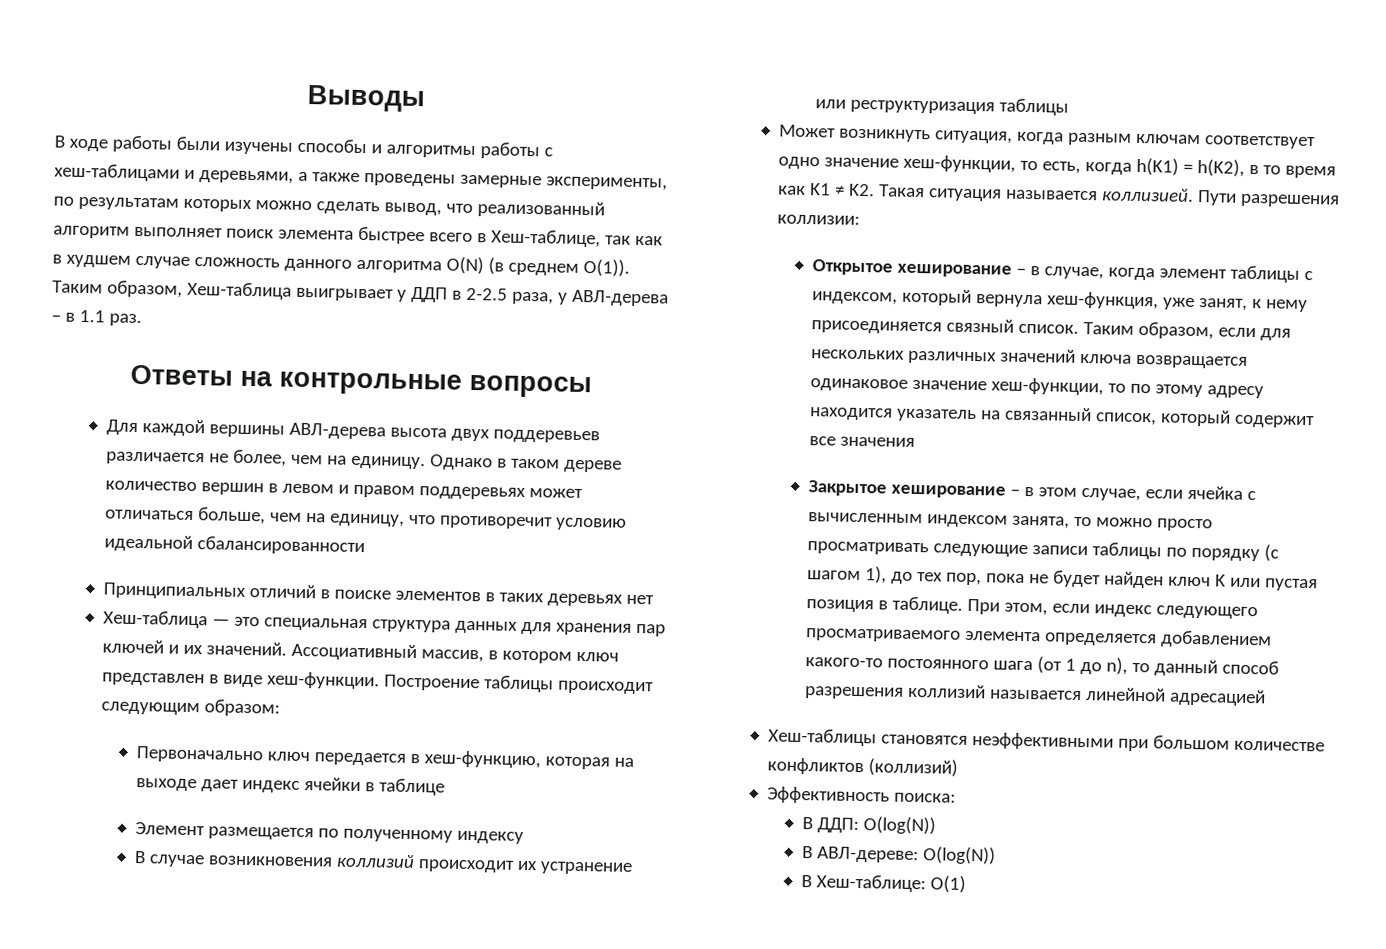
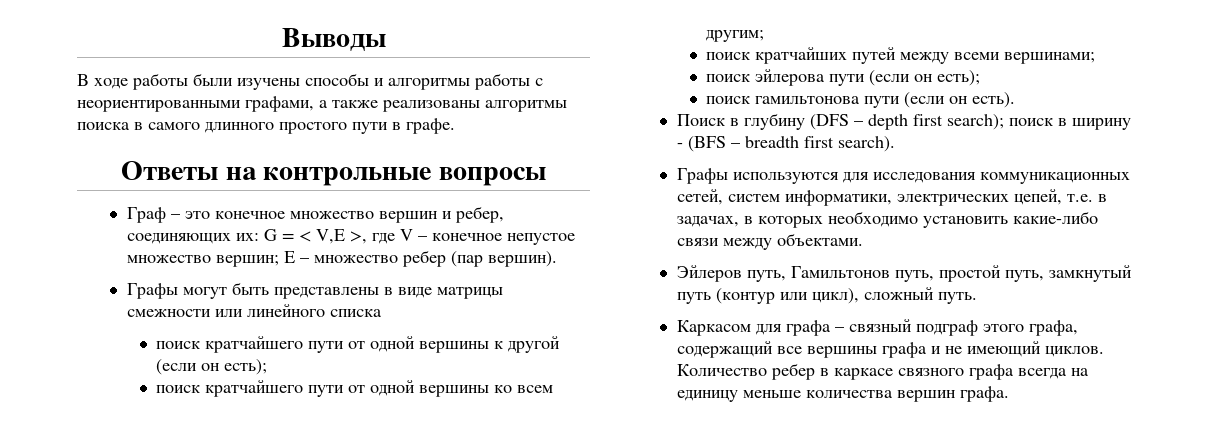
[54,163,668,191] [53,196,605,219] [53,225,663,248] [52,254,630,277] [52,280,669,307] [51,309,142,327] [130,364,592,399] [105,419,600,444] [105,449,622,473] [104,480,583,500] [104,507,627,531] [103,534,365,556] [102,582,654,607] [102,610,666,637] [101,639,619,664] [101,671,654,695] [100,699,280,717] [135,746,634,770] [135,777,445,796] [134,822,524,845] [133,851,633,875] [814,98,1069,116] [778,124,1316,150] [777,154,1336,179] [777,183,1340,208] [776,214,860,225] [811,259,1313,283] [811,288,1308,313] [810,318,1291,341] [810,348,1248,369] [809,377,1264,399] [809,406,1315,429] [808,436,915,447] [807,480,1256,502] [807,512,1213,532] [806,541,1279,562] [806,566,1318,592] [805,596,1258,620] [805,628,1272,649] [804,656,1279,677] [803,683,1266,707] [767,728,1325,752] [766,757,958,777] [766,786,956,805] [801,816,936,835] [801,846,996,865] [800,874,966,893] хеш-таблицами и деревьями, а также проведены замерные эксперименты, по результатам которых можно сделать вывод, что реализованный алгоритм выполняет поиск элемента быстрее всего в Хеш-таблице, так как в худшем случае сложность данного алгоритма O(N) (в среднем O(1)). Таким образом, Хеш-таблица выигрывает у ДДП в 2-2.5 раза, у АВЛ-дерева – в 1.1 раз. // Ответы на контрольные вопросы // Для каждой вершины АВЛ-дерева высота двух поддеревьев различается не более, чем на единицу. Однако в таком дереве количество вершин в левом и правом поддеревьях может отличаться больше, чем на единицу, что противоречит условию идеальной сбалансированности // Принципиальных отличий в поиске элементов в таких деревьях нет // Хеш-таблица — это специальная структура данных для хранения пар ключей и их значений. Ассоциативный массив, в котором ключ представлен в виде хеш-функции. Построение таблицы происходит следующим образом: // Первоначально ключ передается в хеш-функцию, которая на выходе дает индекс ячейки в таблице // Элемент размещается по полученному индексу // В случае возникновения коллизий происходит их устранение или реструктуризация таблицы // Может возникнуть ситуация, когда разным ключам соответствует одно значение хеш-функции, то есть, когда h(K1) = h(K2), в то время как K1 ≠ K2. Такая ситуация называется коллизией. Пути разрешения коллизии: // Открытое хеширование – в случае, когда элемент таблицы с индексом, который вернула хеш-функция, уже занят, к нему присоединяется связный список. Таким образом, если для нескольких различных значений ключа возвращается одинаковое значение хеш-функции, то по этому адресу находится указатель на связанный список, который содержит все значения // Закрытое хеширование – в этом случае, если ячейка с вычисленным индексом занята, то можно просто просматривать следующие записи таблицы по порядку (с шагом 1), до тех пор, пока не будет найден ключ K или пустая позиция в таблице. При этом, если индекс следующего просматриваемого элемента определяется добавлением какого-то постоянного шага (от 1 до n), то данный способ разрешения коллизий называется линейной адресацией // Хеш-таблицы становятся неэффективными при большом количестве конфликтов (коллизий) // Эффективность поиска: // В ДДП: O(log(N)) // В АВЛ-дереве: O(log(N)) // В Хеш-таблице: O(1) -> [77,96,567,112] [77,118,455,134] [121,161,546,186] [126,206,504,223] [126,229,575,245] [126,250,557,267] [126,282,503,299] [126,304,382,317] [156,336,561,353] [156,359,268,375] [156,380,554,397] [706,30,765,42] [706,47,1096,64] [706,69,981,86] [706,92,1016,108] [676,113,1131,130] [676,136,895,152] [676,168,1130,184] [676,189,1107,206] [676,211,1098,228] [676,233,863,250] [676,265,1132,282] [676,287,977,304] [676,319,1078,336] [676,341,1104,358] [676,363,1089,380] [676,386,1009,402] неориентированными графами, а также реализованы алгоритмы поиска в самого длинного простого пути в графе. // Ответы на контрольные вопросы // Граф – это конечное множество вершин и ребер, соединяющих их: G = < V,E >, где V – конечное непустое множество вершин; Е – множество ребер (пар вершин). // Графы могут быть представлены в виде матрицы смежности или линейного списка // поиск кратчайшего пути от одной вершины к другой (если он есть); // поиск кратчайшего пути от одной вершины ко всем другим; // поиск кратчайших путей между всеми вершинами; // поиск эйлерова пути (если он есть); // поиск гамильтонова пути (если он есть). // Поиск в глубину (DFS – depth first search); поиск в ширину - (BFS – breadth first search). // Графы используются для исследования коммуникационных сетей, систем информатики, электрических цепей, т.е. в задачах, в которых необходимо установить какие-либо связи между объектами. // Эйлеров путь, Гамильтонов путь, простой путь, замкнутый путь (контур или цикл), сложный путь. // Каркасом для графа – связный подграф этого графа, содержащий все вершины графа и не имеющий циклов. Количество ребер в каркасе связного графа всегда на единицу меньше количества вершин графа.

